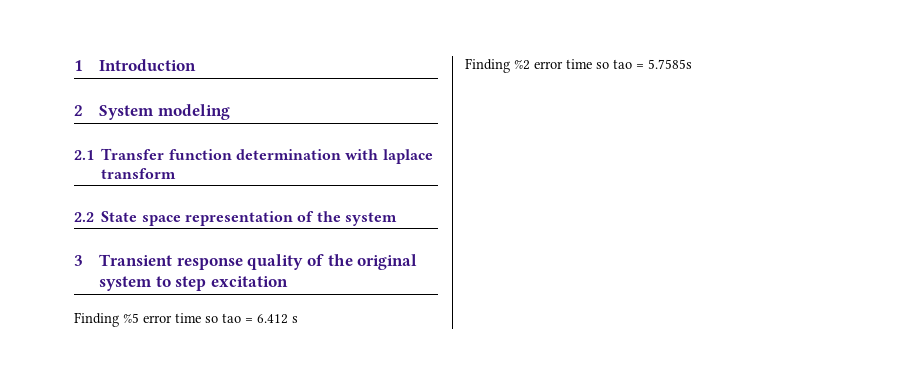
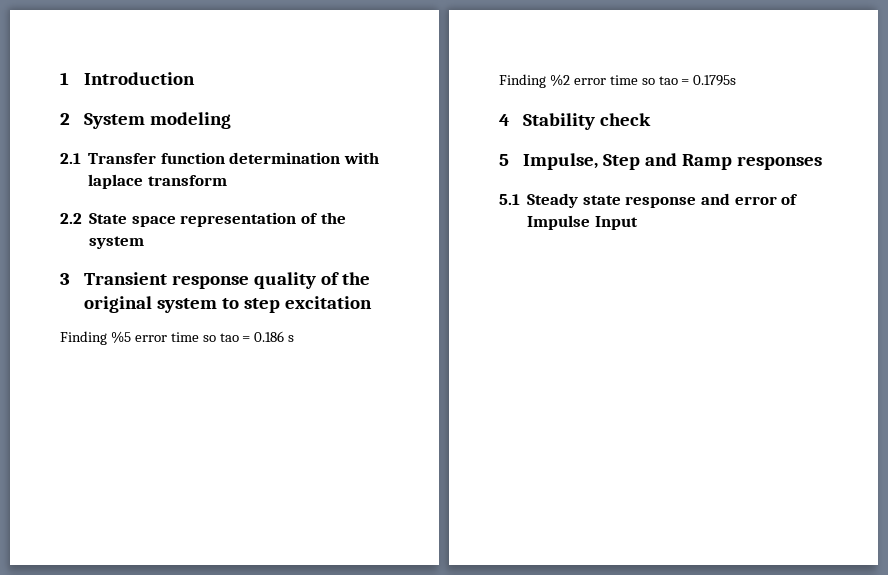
[257,314,288,324] 6.412 -> [254,331,285,342] 0.186
[648,59,692,69] 5.7585s -> [693,75,737,86] [499,113,651,130] [499,153,822,170] [499,193,799,208] [527,215,638,230] 0.1795s // 4 Stability check // 5 Impulse, Step and Ramp responses // 5.1 Steady state response and error of Impulse Input

